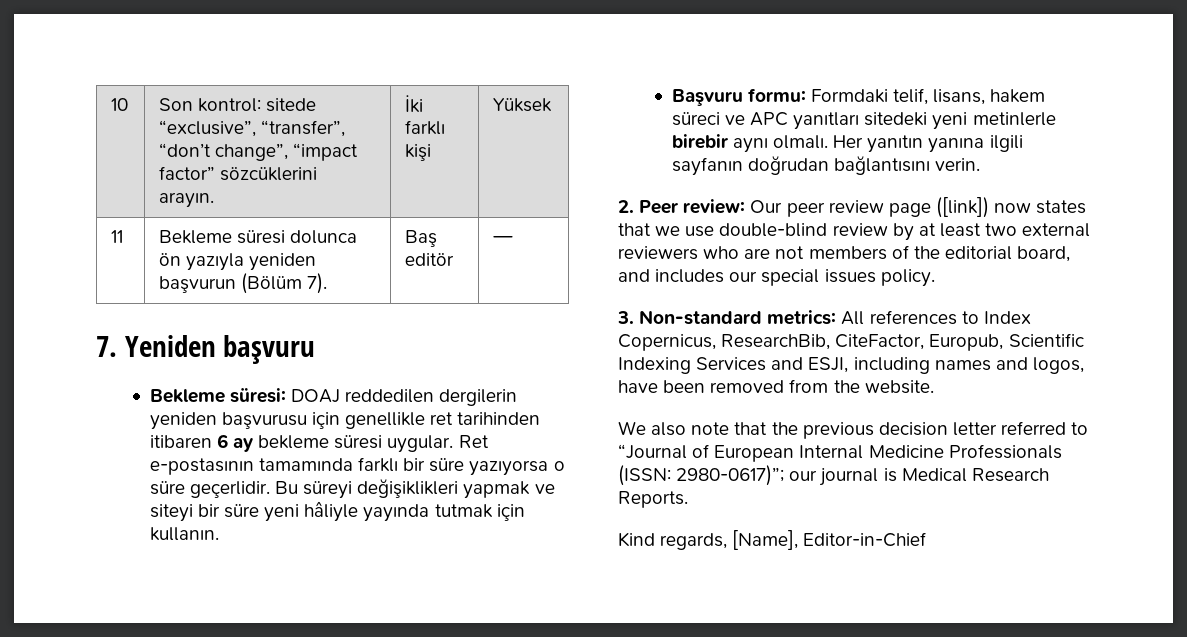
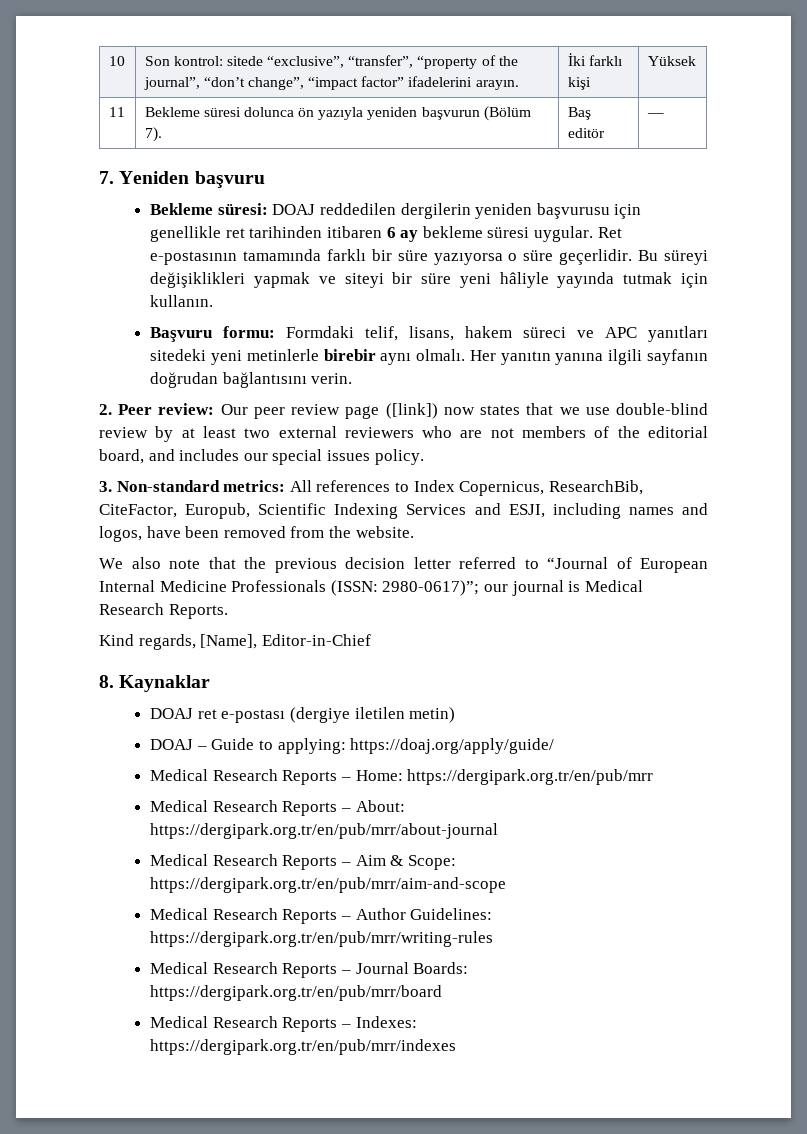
(346, 128) none -> [417,55,518,69] [143,77,200,90] “property of the journal”,
[220,167,318,181] sözcüklerini -> [408,76,473,87] ifadelerini
(927, 539) none -> [99,675,211,692] [150,707,456,723] [150,738,555,754] [150,769,654,785] [150,800,405,816] [150,823,499,839] [150,854,456,870] [150,877,507,893] [150,908,493,924] [150,931,494,947] [150,962,469,978] [150,985,443,1001] [150,1016,417,1032] [150,1039,457,1055] // 8. Kaynaklar // DOAJ ret e-postası (dergiye iletilen metin) // DOAJ – Guide to applying: https://doaj.org/apply/guide/ // Medical Research Reports – Home: https://dergipark.org.tr/en/pub/mrr // Medical Research Reports – About: https://dergipark.org.tr/en/pub/mrr/about-journal // Medical Research Reports – Aim & Scope: https://dergipark.org.tr/en/pub/mrr/aim-and-scope // Medical Research Reports – Author Guidelines: https://dergipark.org.tr/en/pub/mrr/writing-rules // Medical Research Reports – Journal Boards: https://dergipark.org.tr/en/pub/mrr/board // Medical Research Reports – Indexes: https://dergipark.org.tr/en/pub/mrr/indexes

